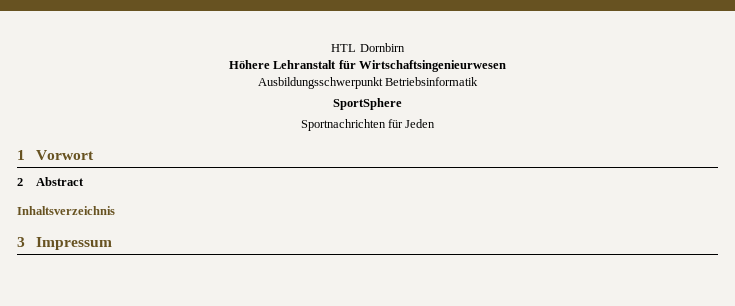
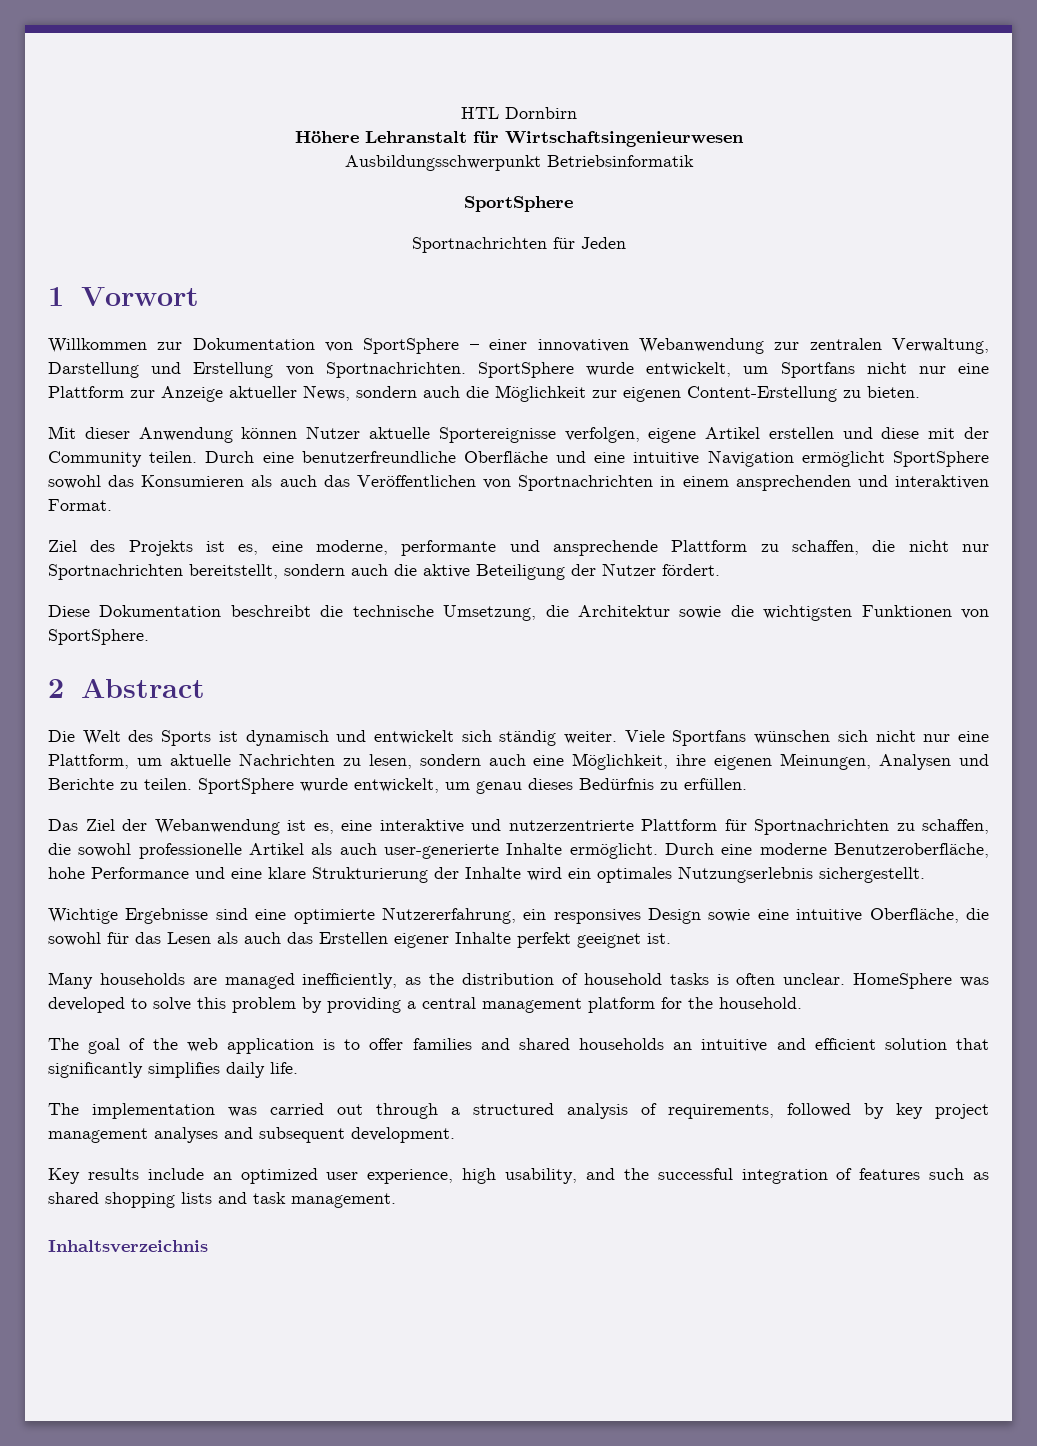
[17,177,85,186] 2 Abstract -> [48,338,990,354] [48,362,989,378] [48,385,920,402] [48,426,990,443] [48,450,989,467] [48,475,990,491] [48,499,112,511] [48,540,990,556] [48,563,720,580] [48,605,989,621] [48,629,149,645] [48,679,206,698] [48,730,990,746] [48,753,990,770] [48,778,747,794] [48,819,989,835] [48,843,990,859] [48,866,925,883] [48,907,989,924] [48,932,671,948] [48,972,990,989] [48,997,802,1013] [48,1038,989,1054] [48,1062,298,1078] [48,1103,989,1119] [48,1127,455,1143] [48,1168,989,1184] [48,1192,396,1208] Willkommen zur Dokumentation von SportSphere – einer innovativen Webanwendung zur zentralen Verwaltung, Darstellung und Erstellung von Sportnachrichten. SportSphere wurde entwickelt, um Sportfans nicht nur eine Plattform zur Anzeige aktueller News, sondern auch die Möglichkeit zur eigenen Content-Erstellung zu bieten. // Mit dieser Anwendung können Nutzer aktuelle Sportereignisse verfolgen, eigene Artikel erstellen und diese mit der Community teilen. Durch eine benutzerfreundliche Oberfläche und eine intuitive Navigation ermöglicht SportSphere sowohl das Konsumieren als auch das Veröffentlichen von Sportnachrichten in einem ansprechenden und interaktiven Format. // Ziel des Projekts ist es, eine moderne, performante und ansprechende Plattform zu schaffen, die nicht nur Sportnachrichten bereitstellt, sondern auch die aktive Beteiligung der Nutzer fördert. // Diese Dokumentation beschreibt die technische Umsetzung, die Architektur sowie die wichtigsten Funktionen von SportSphere. // 2 Abstract // Die Welt des Sports ist dynamisch und entwickelt sich ständig weiter. Viele Sportfans wünschen sich nicht nur eine Plattform, um aktuelle Nachrichten zu lesen, sondern auch eine Möglichkeit, ihre eigenen Meinungen, Analysen und Berichte zu teilen. SportSphere wurde entwickelt, um genau dieses Bedürfnis zu erfüllen. // Das Ziel der Webanwendung ist es, eine interaktive und nutzerzentrierte Plattform für Sportnachrichten zu schaffen, die sowohl professionelle Artikel als auch user-generierte Inhalte ermöglicht. Durch eine moderne Benutzeroberfläche, hohe Performance und eine klare Strukturierung der Inhalte wird ein optimales Nutzungserlebnis sichergestellt. // Wichtige Ergebnisse sind eine optimierte Nutzererfahrung, ein responsives Design sowie eine intuitive Oberfläche, die sowohl für das Lesen als auch das Erstellen eigener Inhalte perfekt geeignet ist. // Many households are managed inefficiently, as the distribution of household tasks is often unclear. HomeSphere was developed to solve this problem by providing a central management platform for the household. // The goal of the web application is to offer families and shared households an intuitive and efficient solution that significantly simplifies daily life. // The implementation was carried out through a structured analysis of requirements, followed by key project management analyses and subsequent development. // Key results include an optimized user experience, high usability, and the successful integration of features such as shared shopping lists and task management.
[17,237,113,250] // 3 Impressum -> (208, 1246) none

